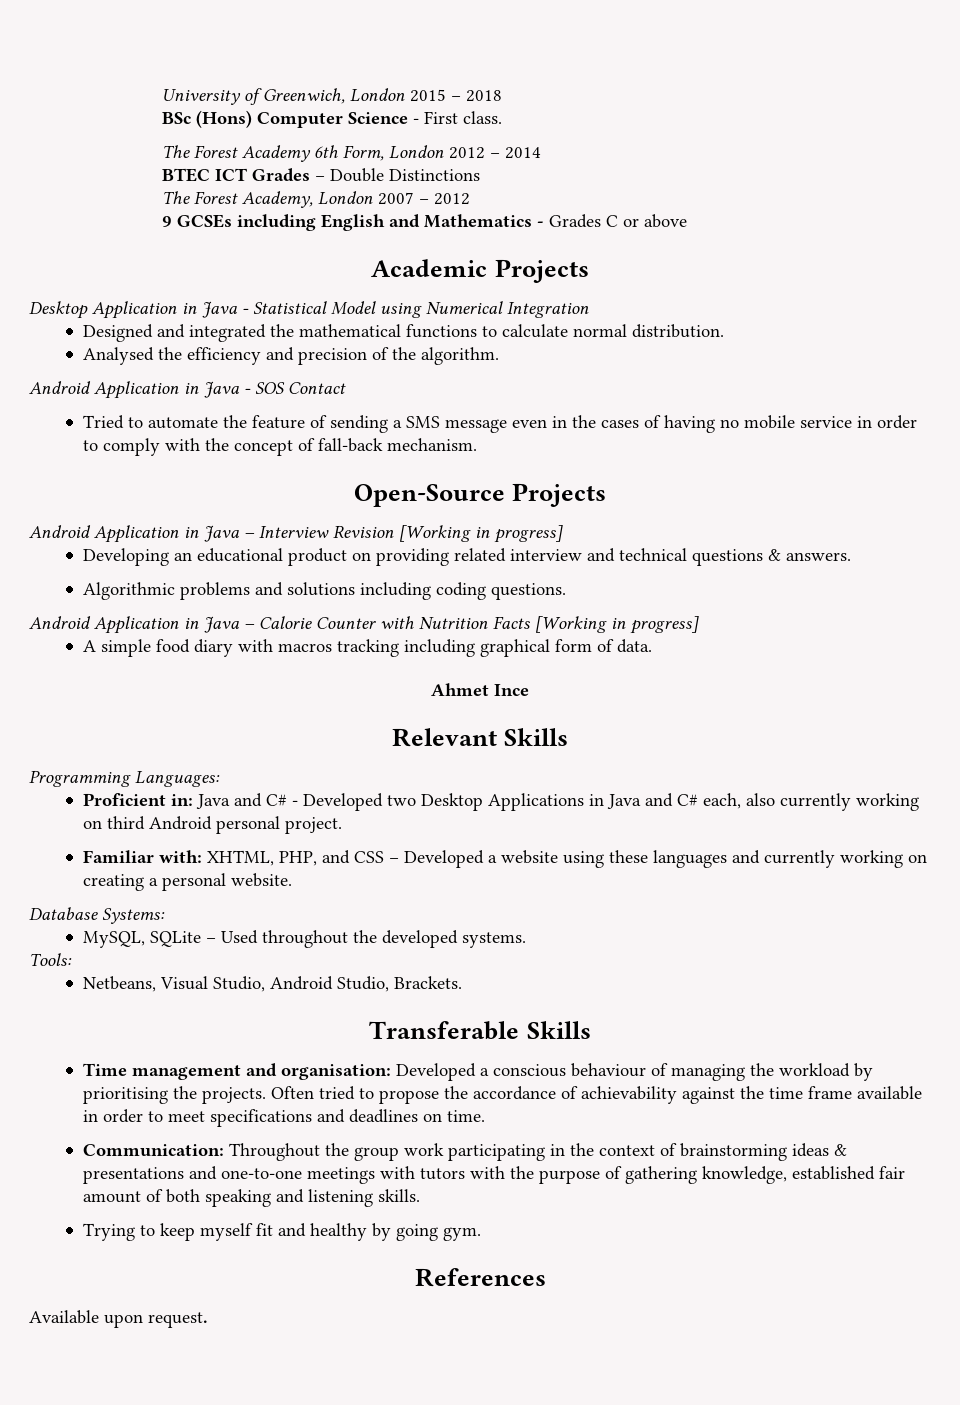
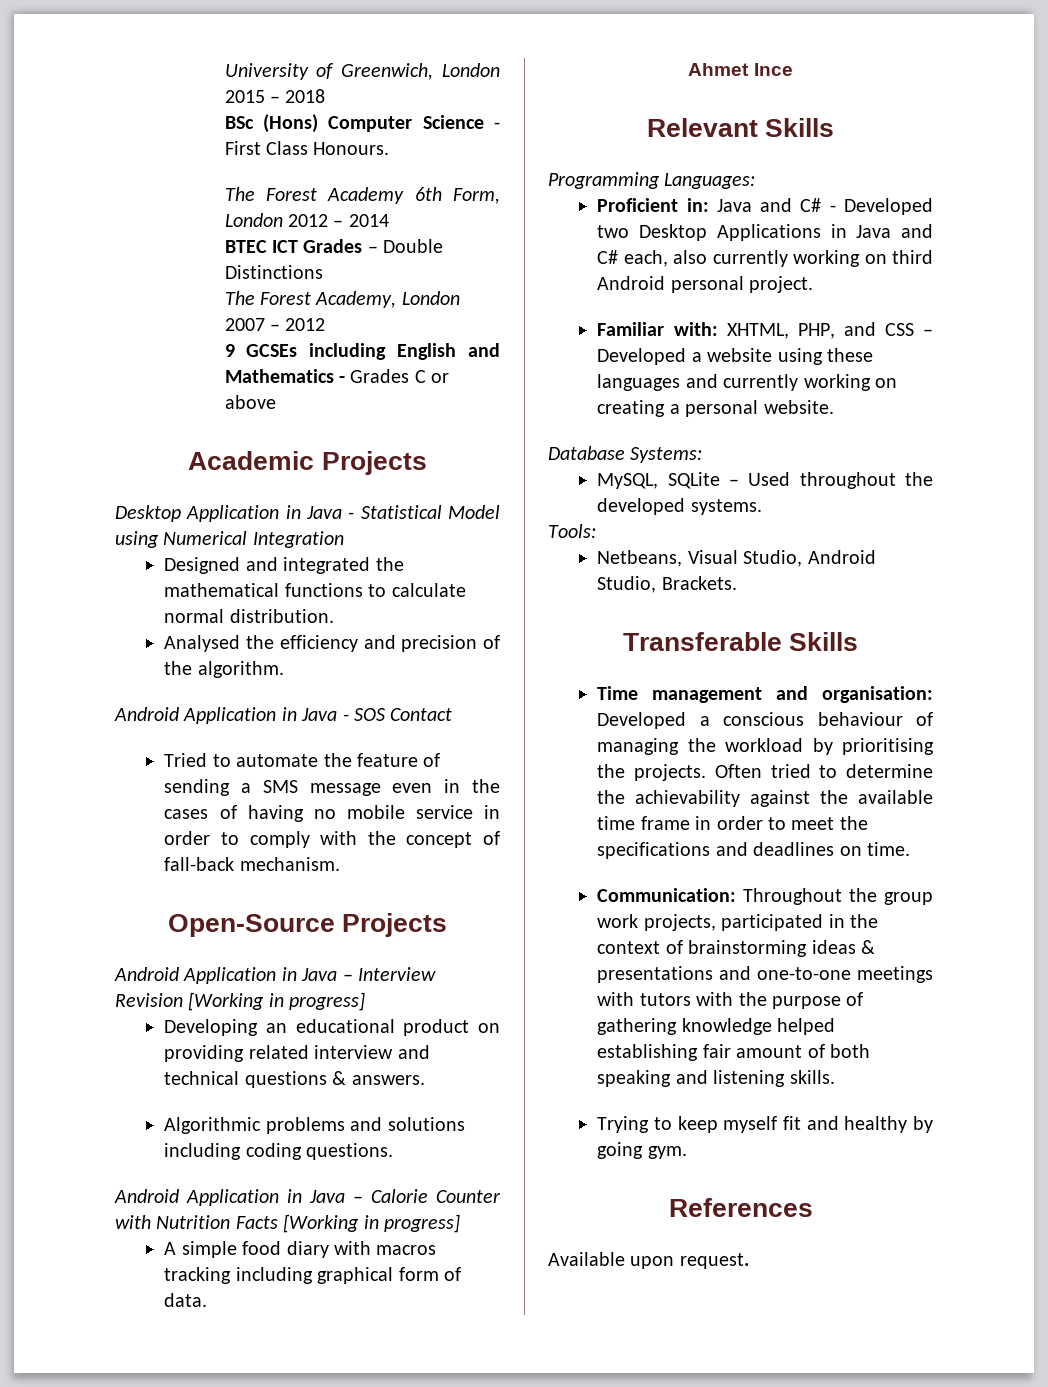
[463,111,503,124] class. -> [265,141,390,155] Class Honours.
[378,1086,578,1104] propose the accordance of -> [846,764,933,778] [597,790,626,804] determine the
(764, 1092) none -> [858,790,933,804] available
[856,1086,922,1100] available -> (690, 823) none
(205, 1116) none -> [839,816,868,830] the
[447,1144,545,1161] participating -> [643,914,824,931] projects, participated
[701,1166,875,1184] knowledge, established -> [681,1018,836,1035] [597,1044,699,1061] knowledge helped establishing

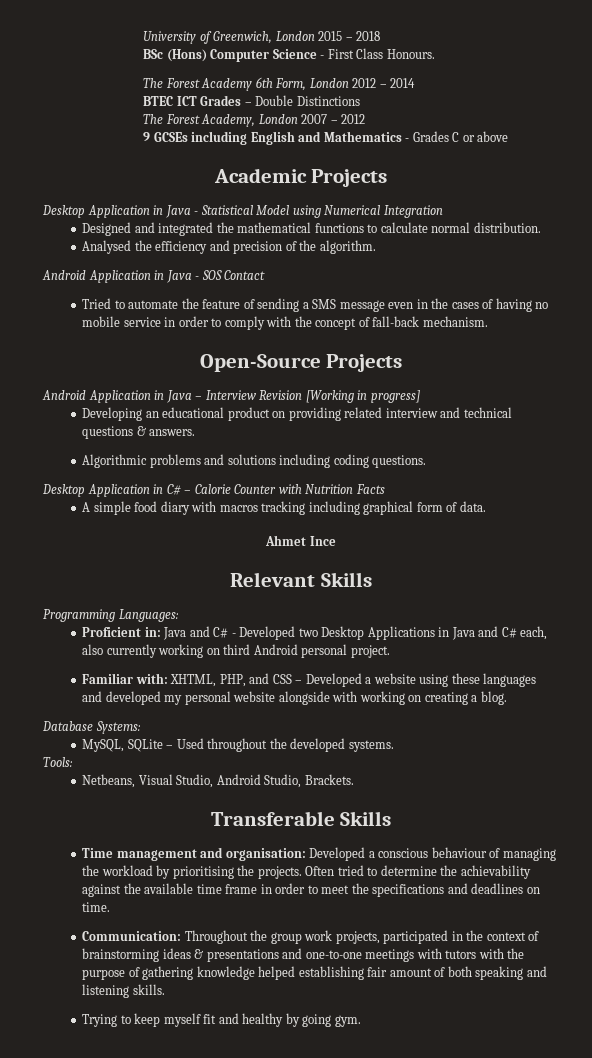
[114,1189,345,1206] Android Application in Java -> [42,484,181,497] Desktop Application in C#
[283,1214,460,1233] [Working in progress] -> (385, 489) none
[723,374,799,391] currently -> [105,691,358,705] developed my personal website alongside with
[685,400,834,417] personal website. -> [480,691,507,705] blog.
[668,1198,813,1217] [548,1252,749,1269] // References // Available upon request. -> (361, 1021) none

